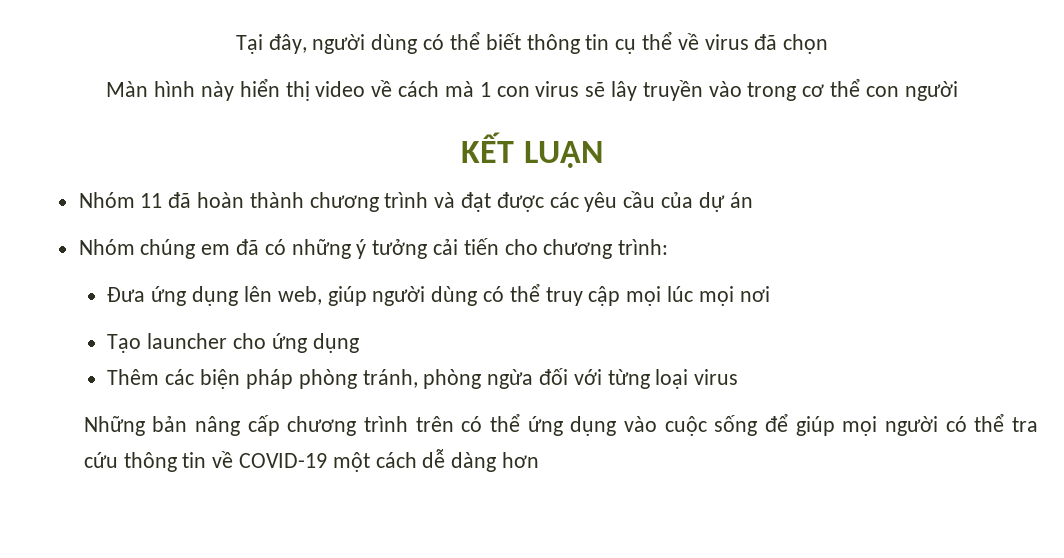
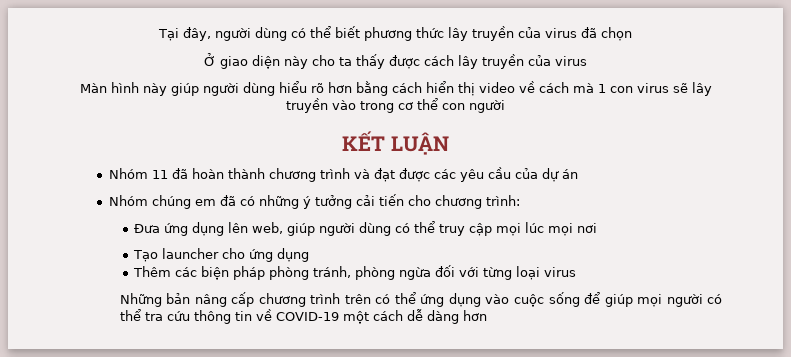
[526,32,829,54] [106,81,235,101] thông tin cụ thể về virus đã chọn // Màn hình này -> [364,26,632,41] [204,53,587,69] [79,81,422,96] phương thức lây truyền của virus đã chọn // Ở giao diện này cho ta thấy được cách lây truyền của virus // Màn hình này giúp người dùng hiểu rõ hơn bằng cách

